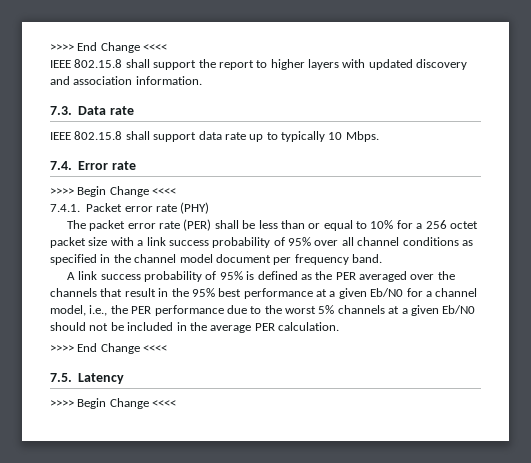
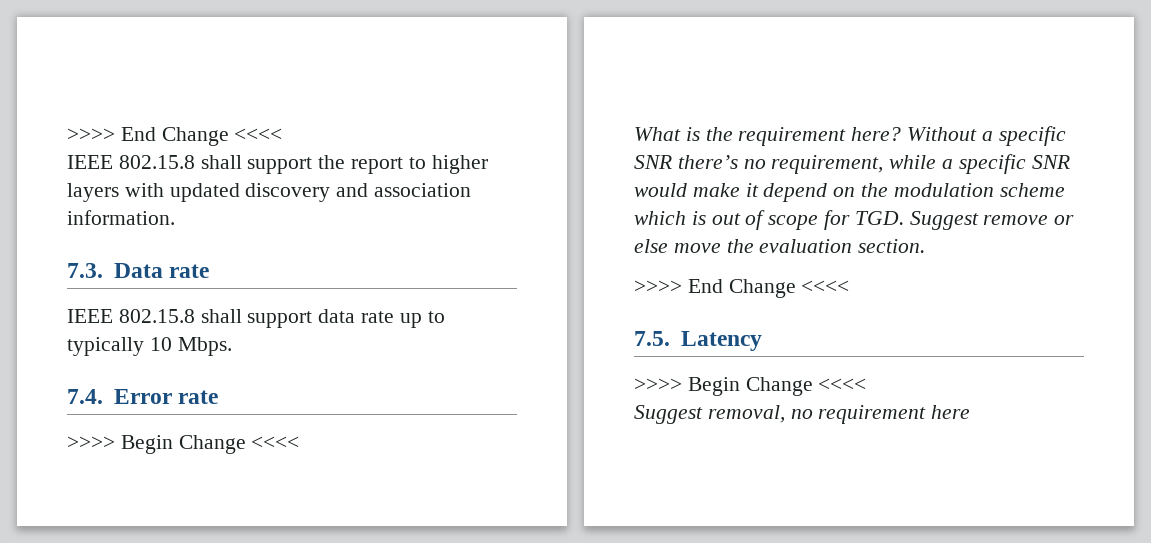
[50,202,210,214] [66,219,478,231] [50,237,473,248] [50,254,382,265] [66,271,455,282] [50,288,478,299] [50,305,476,316] [50,322,339,333] 7.4.1. Packet error rate (PHY) // The packet error rate (PER) shall be less than or equal to 10% for a 256 octet packet size with a link success probability of 95% over all channel conditions as specified in the channel model document per frequency band. // A link success probability of 95% is defined as the PER averaged over the channels that result in the 95% best performance at a given Eb/N0 for a channel model, i.e., the PER performance due to the worst 5% channels at a given Eb/N0 should not be included in the average PER calculation. -> [634,126,1066,146] [634,154,1070,174] [634,183,1065,202] [634,210,1075,230] [634,239,926,253] What is the requirement here? Without a specific SNR there’s no requirement, while a specific SNR would make it depend on the modulation scheme which is out of scope for TGD. Suggest remove or else move the evaluation section.
(177, 403) none -> [634,405,971,424] // Suggest removal, no requirement here

